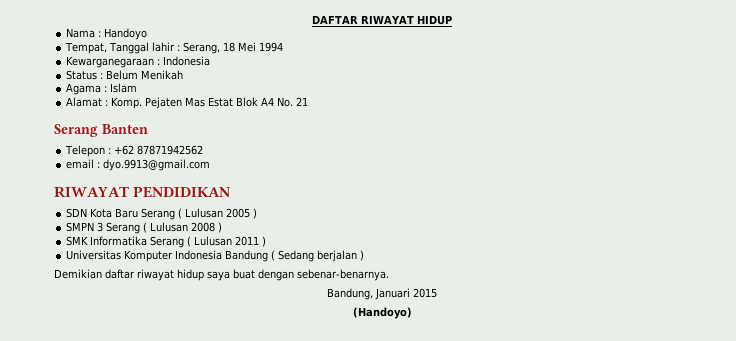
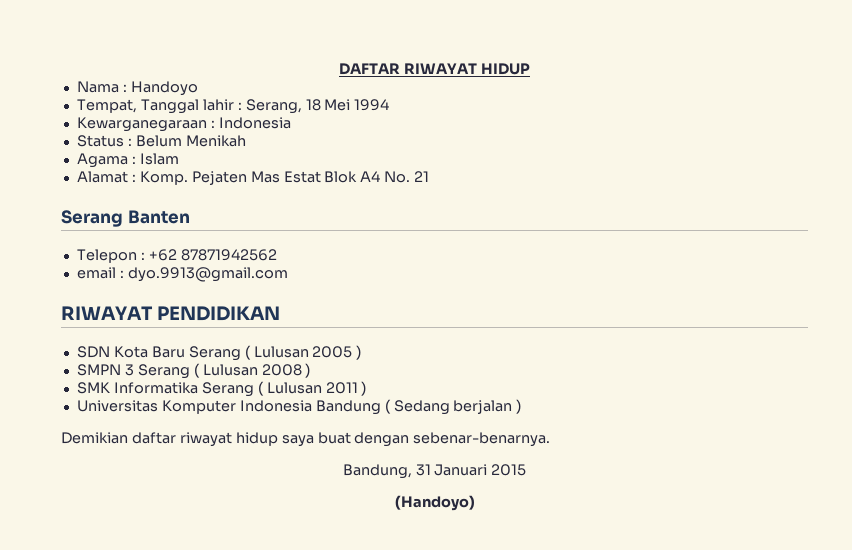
(373, 294) none -> [415,464,431,476] 31

